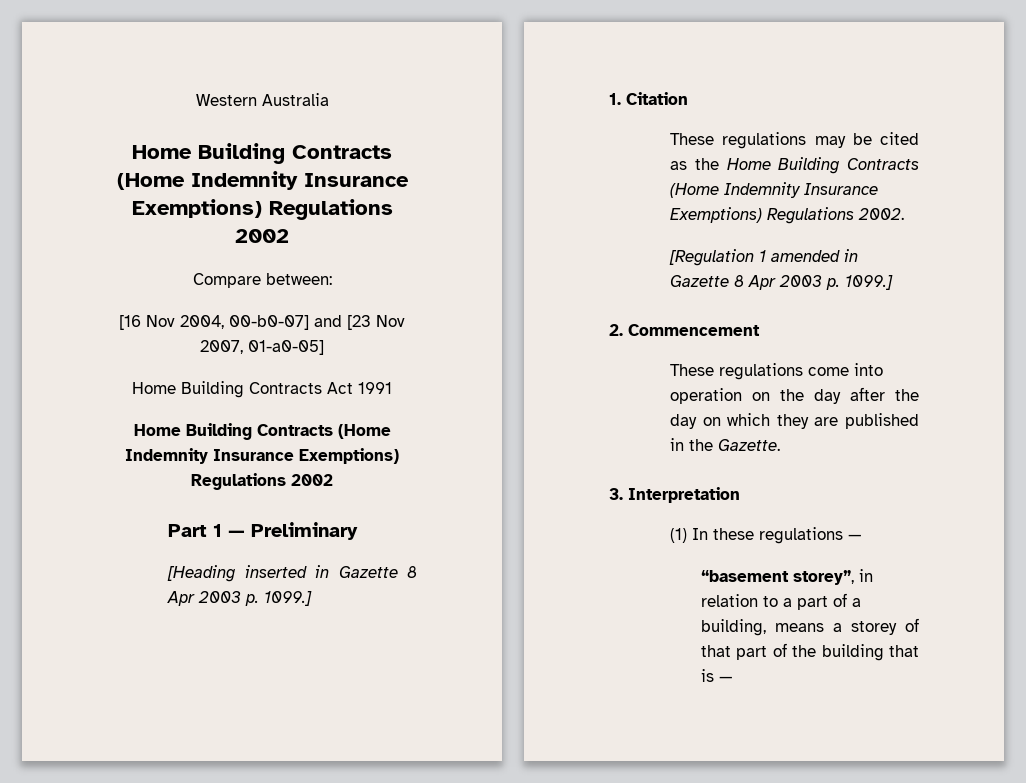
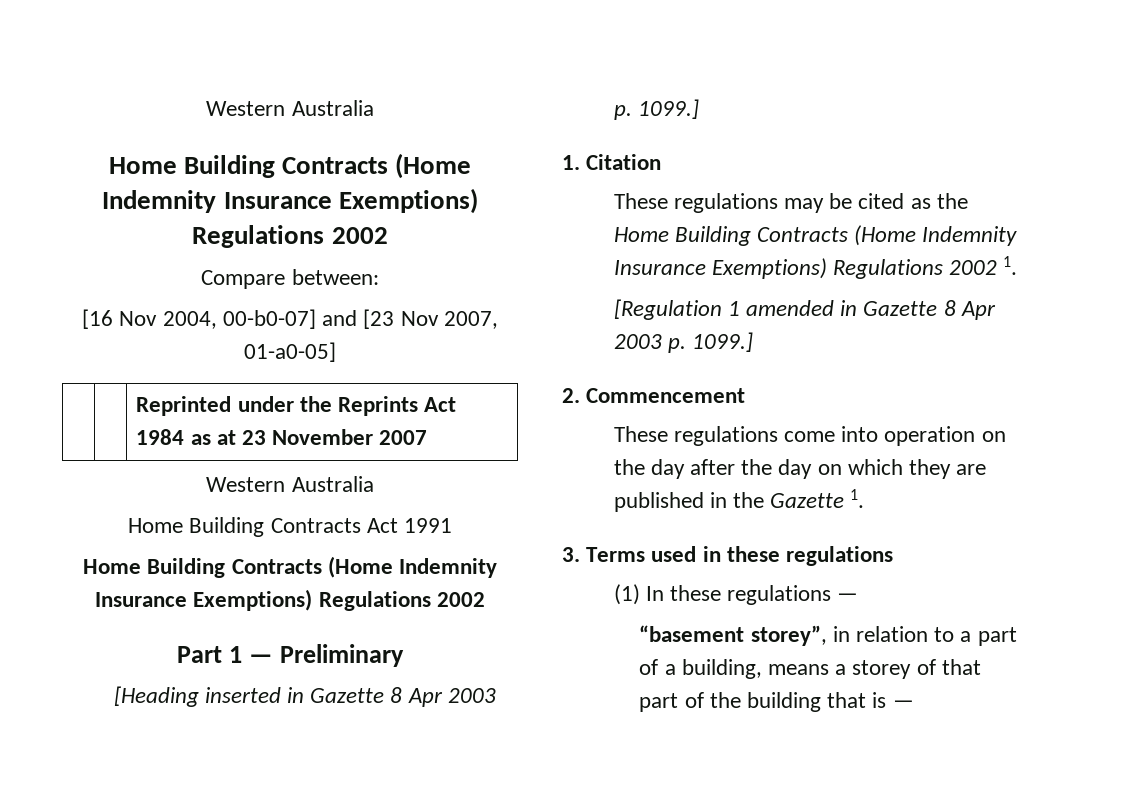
(324, 347) none -> [136,396,457,416] [136,429,428,445] [206,476,374,492] // | | Reprinted under the Reprints Act 1984 as at 23 November 2007 // Western Australia
[858,208,905,220] 2002. -> [949,256,1018,275] 2002 1.
[718,439,781,451] Gazette. -> [770,489,865,508] Gazette 1.
[628,487,740,503] Interpretation -> [586,546,894,566] Terms used in these regulations

